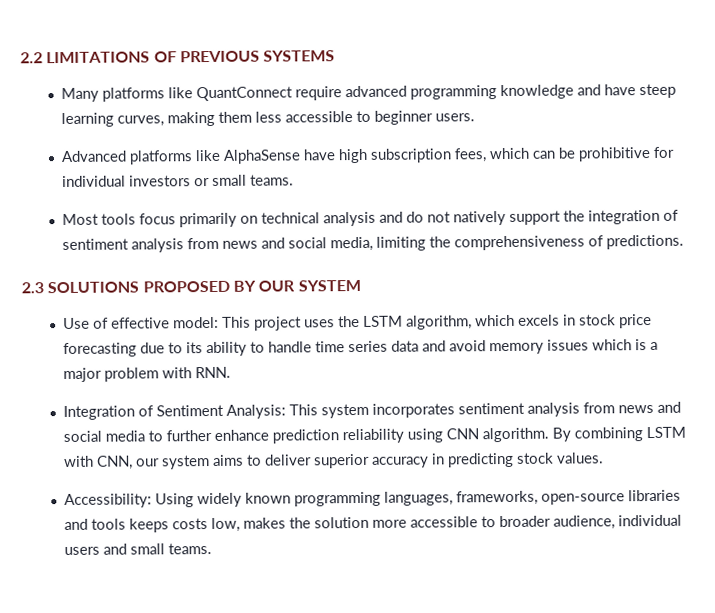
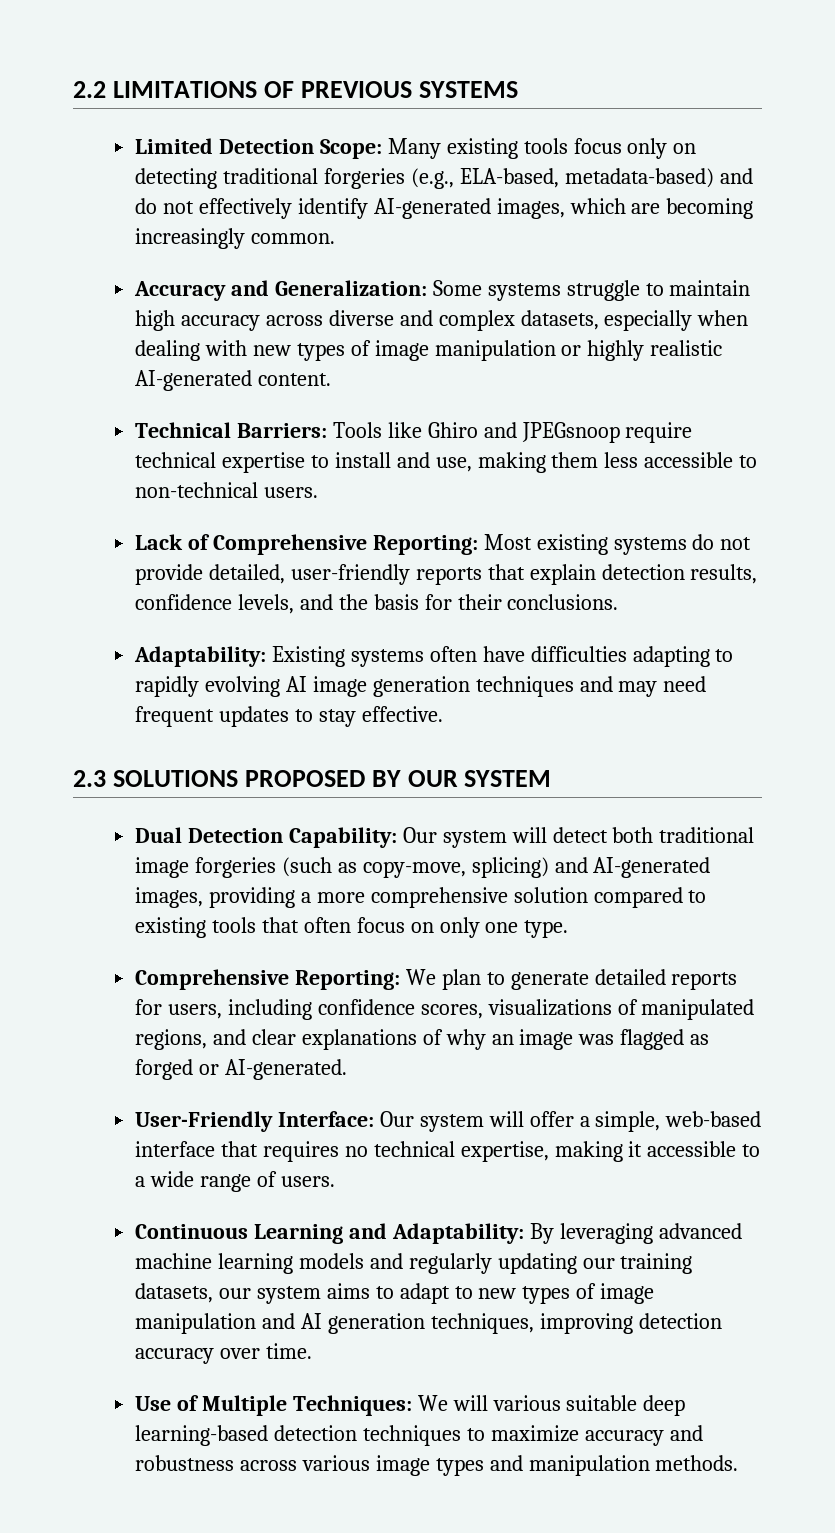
[61,83,677,103] [61,112,165,128] Many platforms like QuantConnect require advanced programming knowledge and have steep learning curves, -> [134,138,697,159] [134,168,753,189] [134,198,754,219] [134,228,335,249] [133,280,751,301] [134,310,749,331] [134,340,723,361] [134,370,331,391] [134,422,693,443] [134,452,472,473] Limited Detection Scope: Many existing tools focus only on detecting traditional forgeries (e.g., ELA-based, metadata-based) and do not effectively identify AI-generated images, which are becoming increasingly common. // Accuracy and Generalization: Some systems struggle to maintain high accuracy across diverse and complex datasets, especially when dealing with new types of image manipulation or highly realistic AI-generated content. // Technical Barriers: Tools like Ghiro and JPEGsnoop require technical expertise to install and use,
[374,110,476,125] [61,146,675,165] [62,174,295,188] [62,209,680,228] [62,234,685,253] beginner users. // Advanced platforms like AlphaSense have high subscription fees, which can be prohibitive for individual investors or small teams. // Most tools focus primarily on technical analysis and do not natively support the integration of sentiment analysis from news and social media, limiting the comprehensiveness of predictions. -> [134,482,318,498] [134,534,752,555] [134,564,758,585] [134,594,619,614] [133,646,734,667] [134,676,707,697] [134,706,443,727] non-technical users. // Lack of Comprehensive Reporting: Most existing systems do not provide detailed, user-friendly reports that explain detection results, confidence levels, and the basis for their conclusions. // Adaptability: Existing systems often have difficulties adapting to rapidly evolving AI image generation techniques and may need frequent updates to stay effective.
[63,313,653,331] [63,339,659,358] [63,366,232,383] [63,401,682,421] [63,426,687,444] [64,452,605,470] [64,489,682,508] [64,514,683,533] [64,542,213,555] Use of effective model: This project uses the LSTM algorithm, which excels in stock price forecasting due to its ability to handle time series data and avoid memory issues which is a major problem with RNN. // Integration of Sentiment Analysis: This system incorporates sentiment analysis from news and social media to further enhance prediction reliability using CNN algorithm. By combining LSTM with CNN, our system aims to deliver superior accuracy in predicting stock values. // Accessibility: Using widely known programming languages, frameworks, open-source libraries and tools keeps costs low, makes the solution more accessible to broader audience, individual users and small teams. -> [134,827,755,848] [134,857,711,878] [134,887,707,908] [134,917,569,938] [134,969,738,990] [134,999,755,1020] [134,1029,710,1050] [134,1059,347,1080] [134,1111,762,1132] [134,1141,761,1162] [134,1171,335,1192] [134,1223,742,1244] [134,1253,693,1274] [134,1283,655,1304] [134,1313,722,1334] [134,1343,312,1364] [134,1395,686,1416] [134,1425,703,1446] [134,1455,739,1476] Dual Detection Capability: Our system will detect both traditional image forgeries (such as copy-move, splicing) and AI-generated images, providing a more comprehensive solution compared to existing tools that often focus on only one type. // Comprehensive Reporting: We plan to generate detailed reports for users, including confidence scores, visualizations of manipulated regions, and clear explanations of why an image was flagged as forged or AI-generated. // User-Friendly Interface: Our system will offer a simple, web-based interface that requires no technical expertise, making it accessible to a wide range of users. // Continuous Learning and Adaptability: By leveraging advanced machine learning models and regularly updating our training datasets, our system aims to adapt to new types of image manipulation and AI generation techniques, improving detection accuracy over time. // Use of Multiple Techniques: We will various suitable deep learning-based detection techniques to maximize accuracy and robustness across various image types and manipulation methods.

